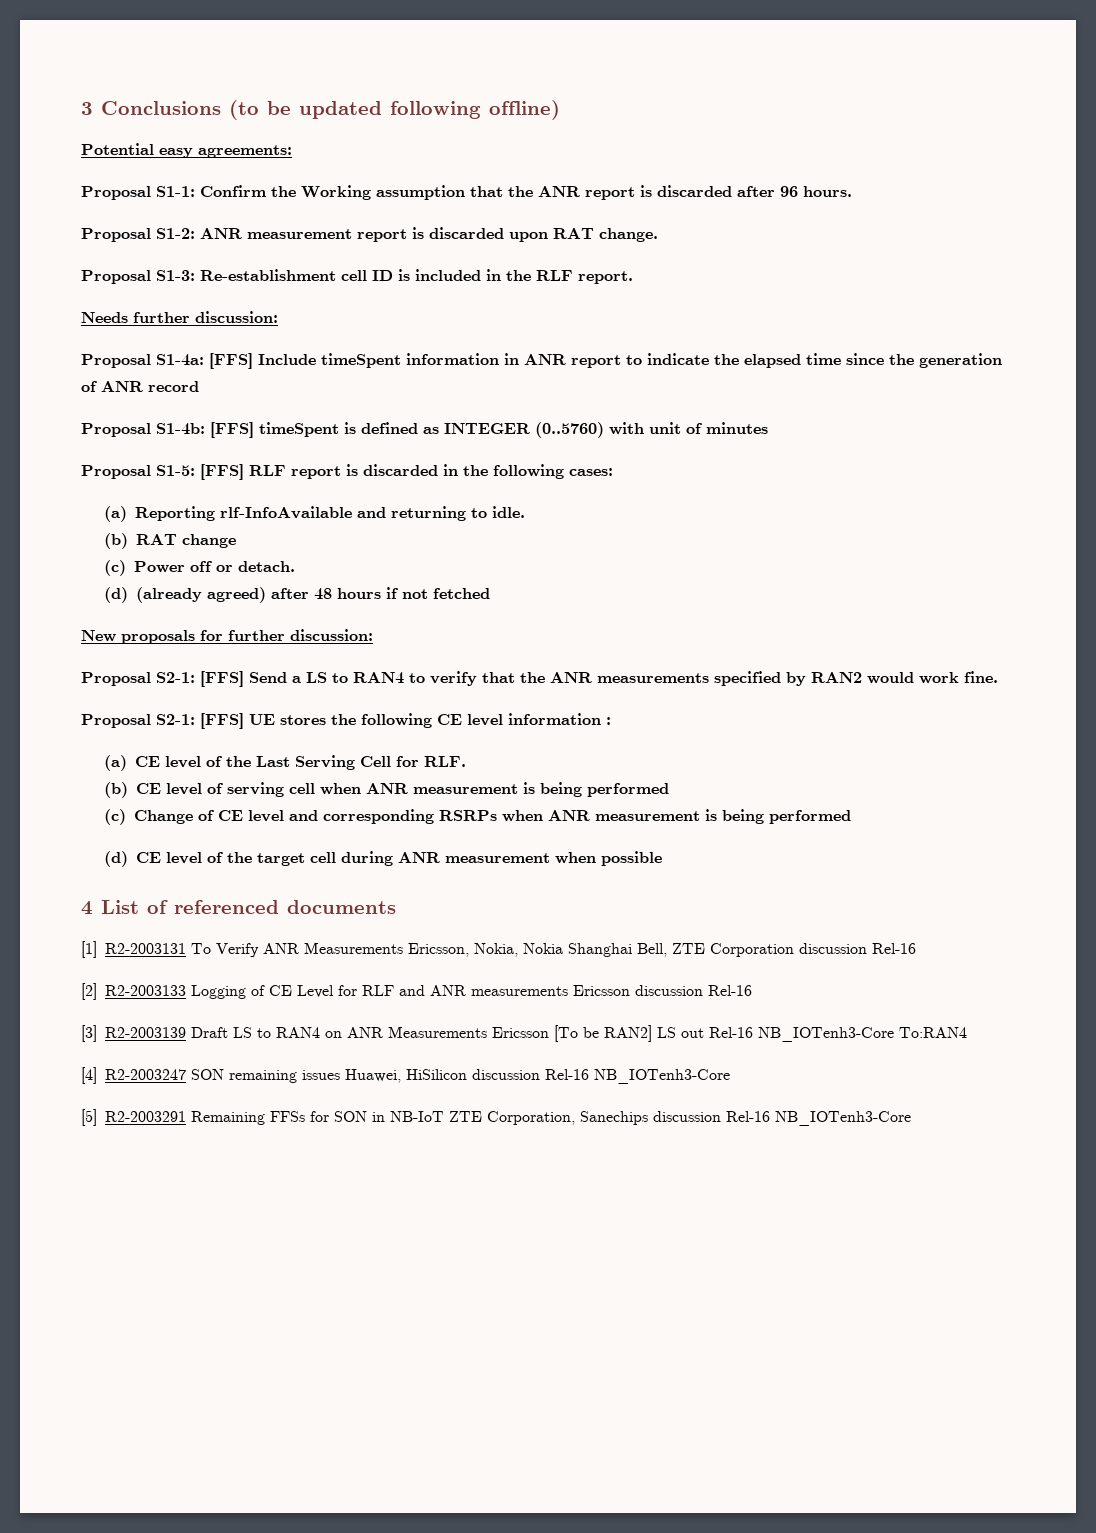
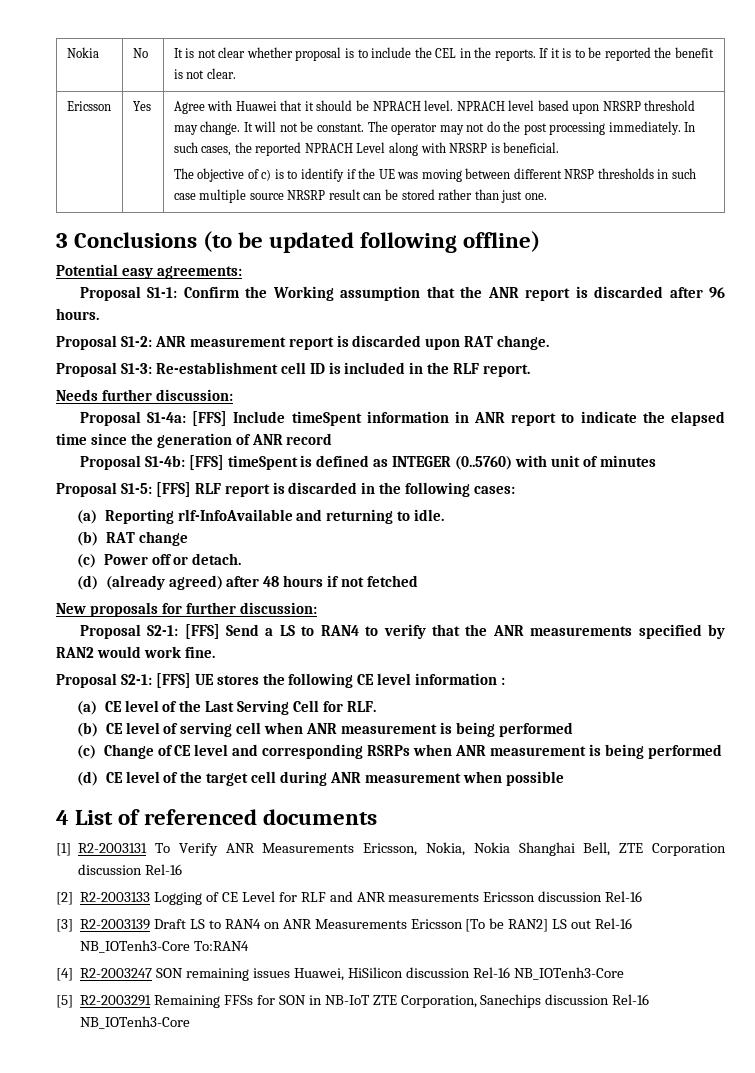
(81, 108) none -> [66,47,99,58] [132,48,148,58] [173,47,714,61] [173,68,236,79] [66,101,111,111] [132,101,151,111] [173,100,696,114] [173,121,696,135] [173,142,560,156] [173,168,696,182] [173,189,547,203] Nokia | No | It is not clear whether proposal is to include the CEL in the reports. If it is to be reported the benefit is not clear. // Ericsson | Yes | Agree with Huawei that it should be NPRACH level. NPRACH level based upon NRSRP threshold may change. It will not be constant. The operator may not do the post processing immediately. In such cases, the reported NPRACH Level along with NRSRP is beneficial. // The objective of c) is to identify if the UE was moving between different NRSP thresholds in such case multiple source NRSRP result can be stored rather than just one. //

